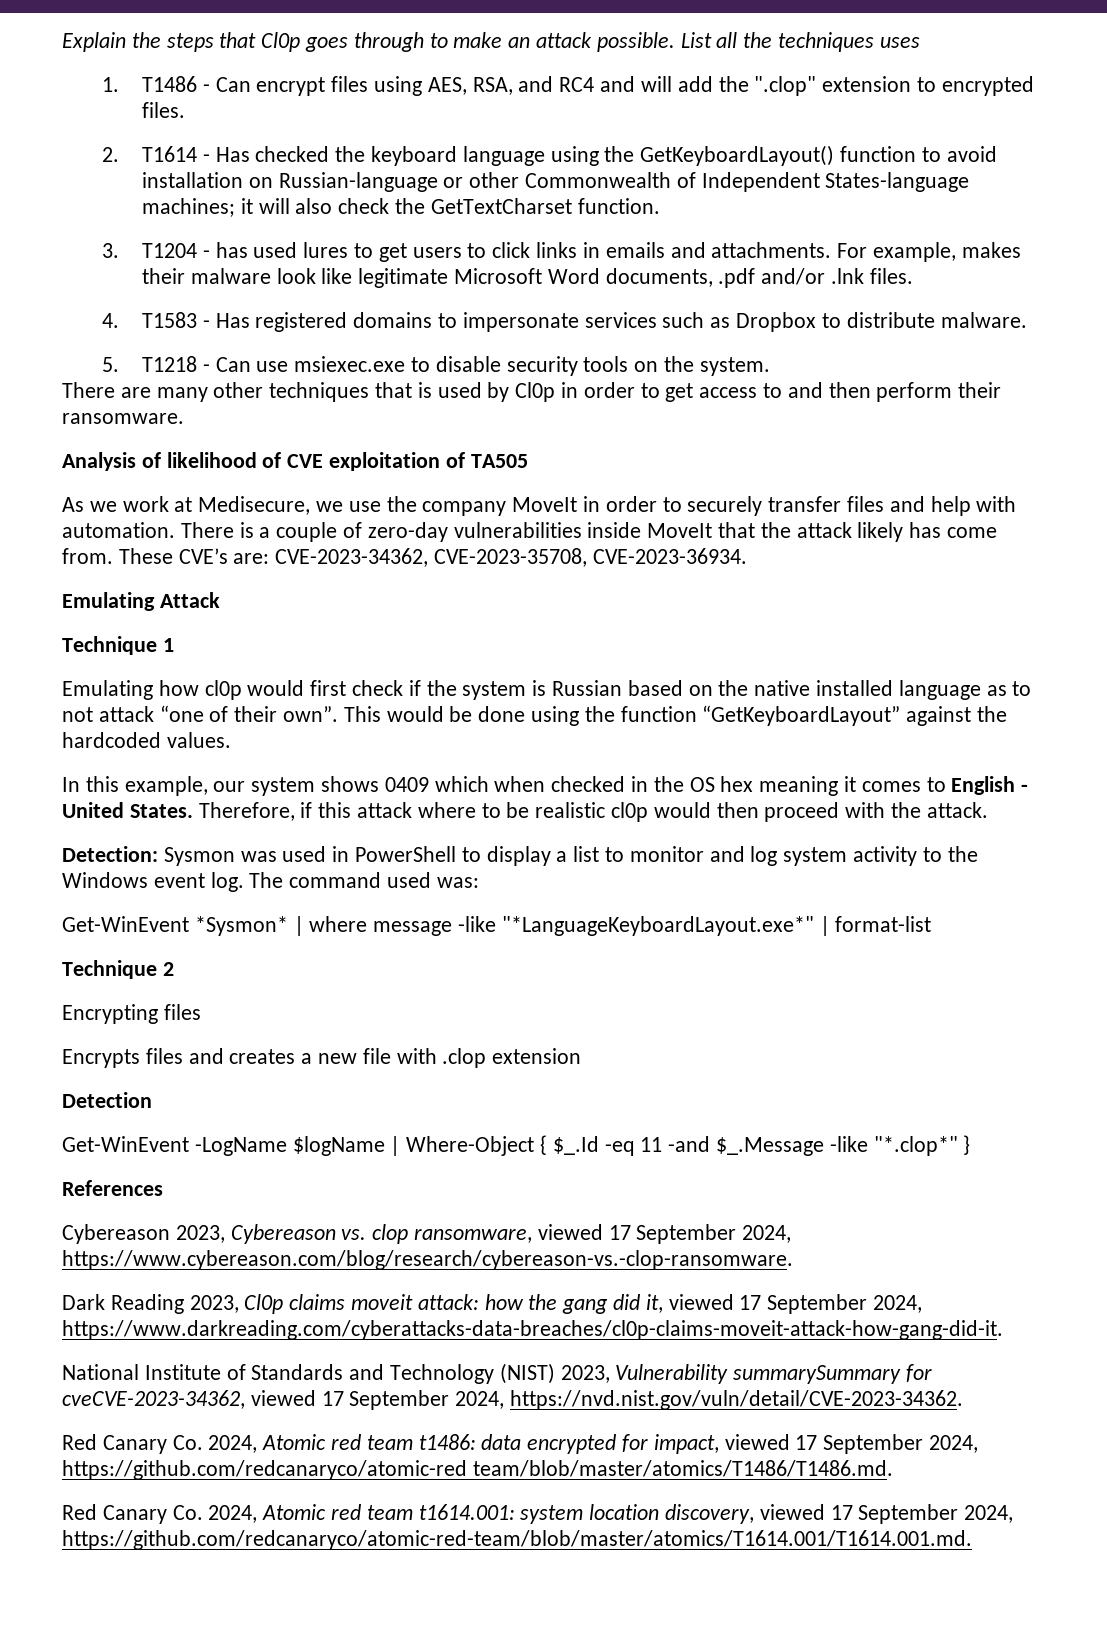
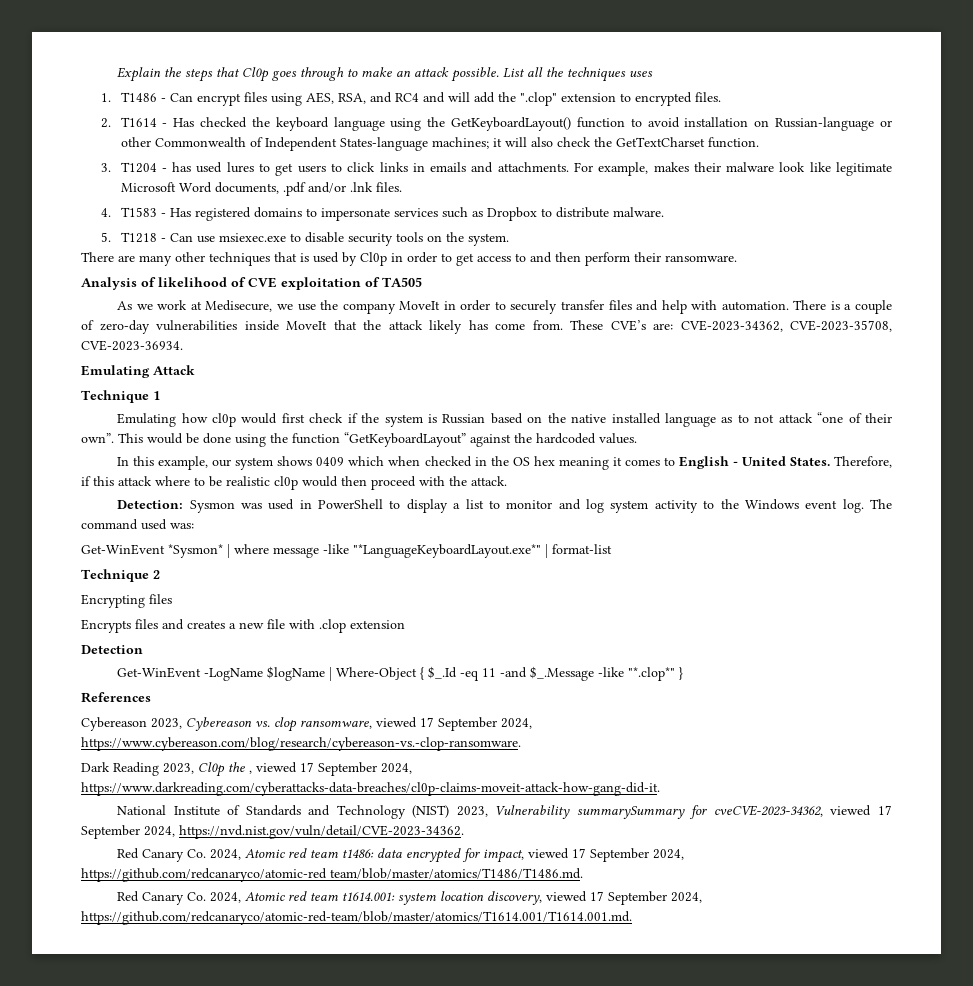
[289,1294,663,1314] claims moveit attack: how the gang did it, -> [228,762,252,774] the ,

